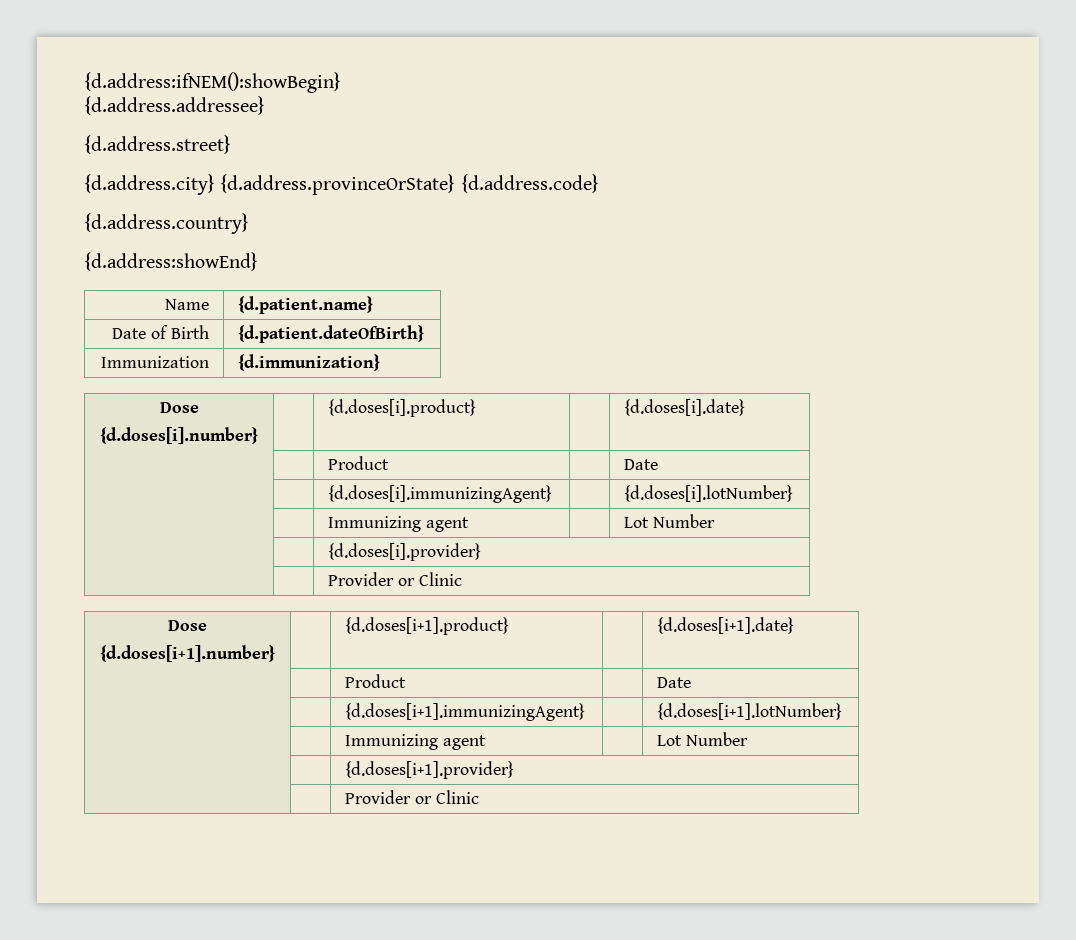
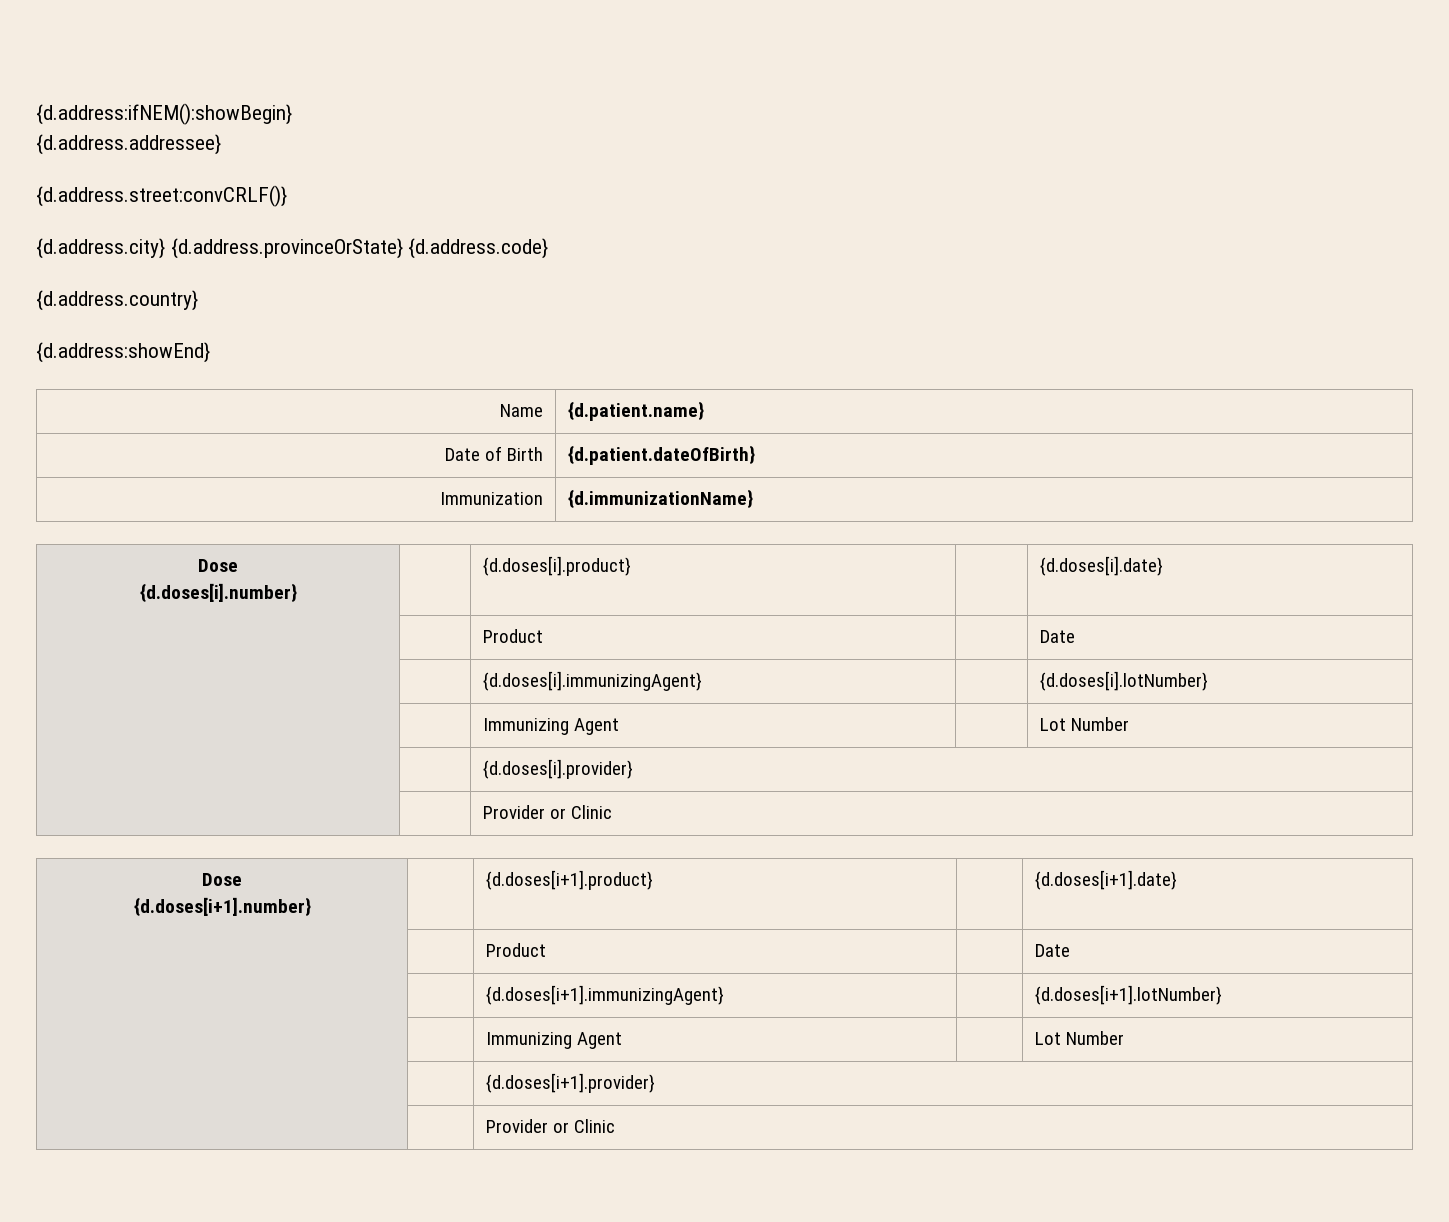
[84,135,231,154] {d.address.street} -> [36,185,287,207] {d.address.street:convCRLF()}
[238,354,381,371] {d.immunization} -> [567,489,753,508] {d.immunizationName}
[425,517,469,532] agent -> [573,718,619,735] Agent
[442,735,486,750] agent -> [576,1032,622,1049] Agent

